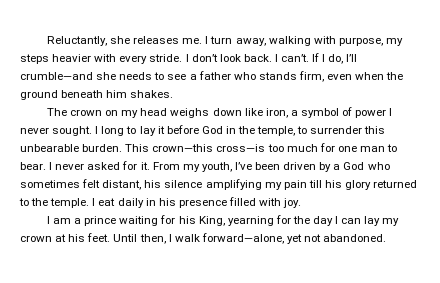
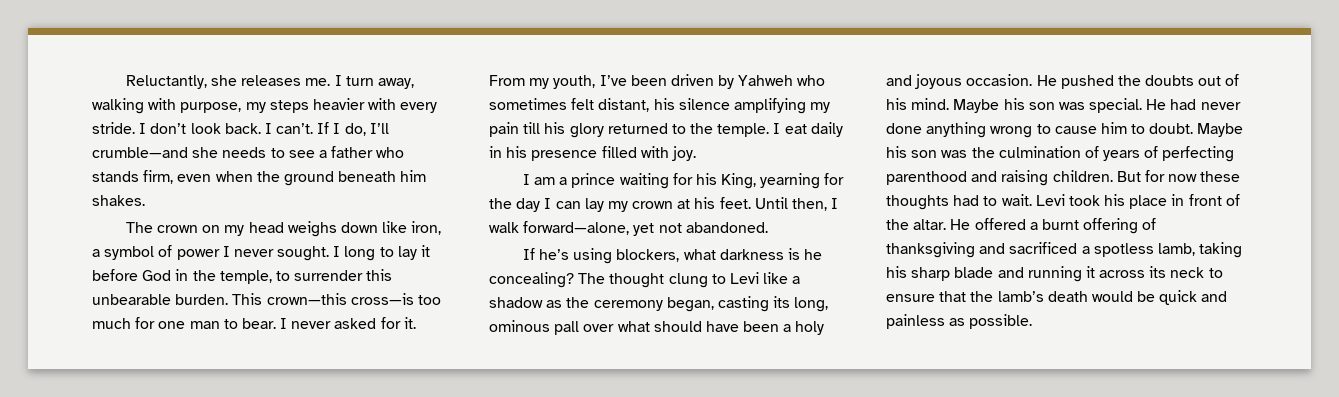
[333,162,365,170] a God -> [738,75,794,86] Yahweh
(387, 238) none -> [522,248,823,264] [489,272,801,288] [489,296,829,312] [489,320,825,335] [886,74,1240,89] [886,98,1241,113] [886,122,1244,138] [886,146,1235,162] [886,170,1241,186] [886,194,1240,210] [886,218,1157,234] [886,242,1243,258] [886,266,1223,282] [886,290,1228,305] [886,314,1033,329] // If he’s using blockers, what darkness is he concealing? The thought clung to Levi like a shadow as the ceremony began, casting its long, ominous pall over what should have been a holy and joyous occasion. He pushed the doubts out of his mind. Maybe his son was special. He had never done anything wrong to cause him to doubt. Maybe his son was the culmination of years of perfecting parenthood and raising children. But for now these thoughts had to wait. Levi took his place in front of the altar. He offered a burnt offering of thanksgiving and sacrificed a spotless lamb, taking his sharp blade and running it across its neck to ensure that the lamb’s death would be quick and painless as possible.

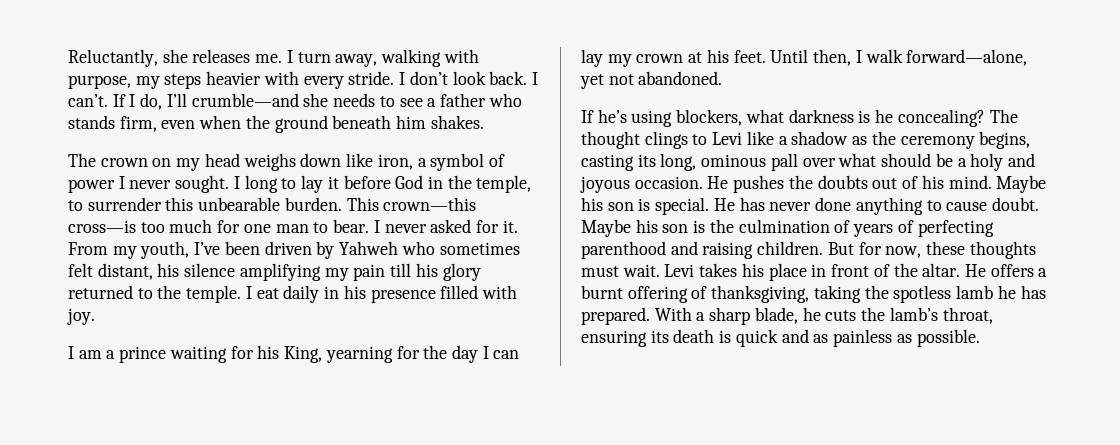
[668,273,708,288] clung -> [644,131,688,149] clings
[666,297,714,312] began, -> [979,131,1031,149] begins,
[705,321,780,332] have been -> [935,153,953,167] be
[1060,75,1114,89] pushed -> [733,175,785,193] pushes
[1058,102,1085,110] was -> [638,198,651,211] is
[1170,99,1197,110] had -> [739,197,765,211] has
[990,126,1033,138] wrong -> (923, 206) none
[1100,122,1146,134] him to -> (988, 206) none
[941,150,968,158] was -> [693,220,706,233] is
[1168,174,1198,182] now -> [885,246,922,258] now,
[953,195,998,206] had to -> [581,266,619,277] must
[1068,195,1100,206] took -> [699,263,738,277] takes
[974,218,1026,230] offered -> [990,264,1034,277] offers
[886,242,1243,258] [886,266,1223,282] [886,291,1156,302] thanksgiving and sacrificed a spotless lamb, taking his sharp blade and running it across its neck to ensure that the lamb’s death would be -> [711,285,1046,303] [581,307,993,325] [581,329,732,347] thanksgiving, taking the spotless lamb he has prepared. With a sharp blade, he cuts the lamb’s throat, ensuring its death is
(1228, 296) none -> [813,334,829,343] as

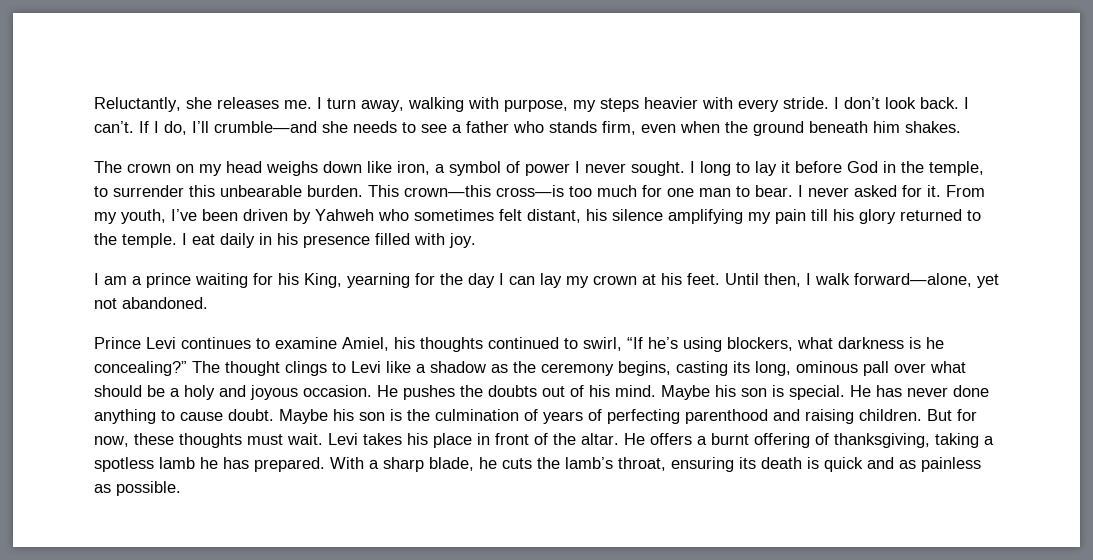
[581,110,594,123] If -> [94,337,643,352] Prince Levi continues to examine Amiel, his thoughts continued to swirl, “If
[897,109,985,127] concealing? -> [94,361,187,376] concealing?”
[864,285,889,299] the -> [984,436,994,445] a

